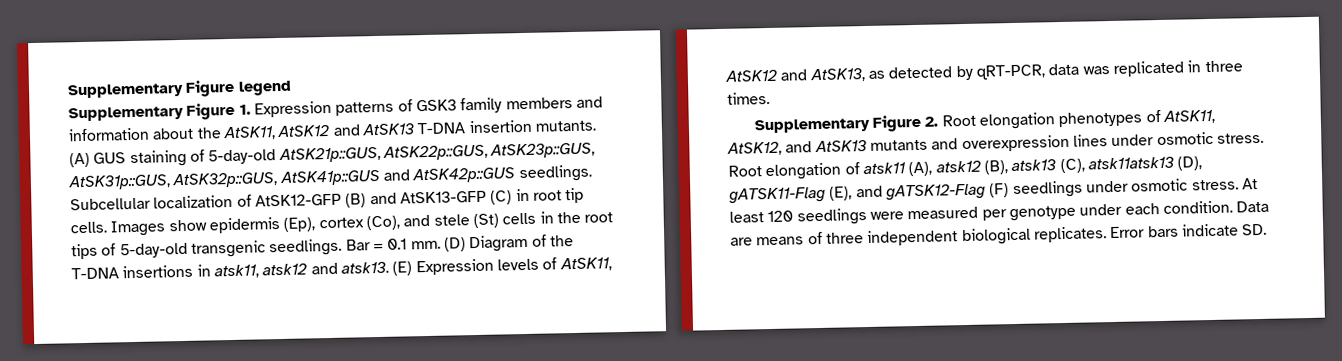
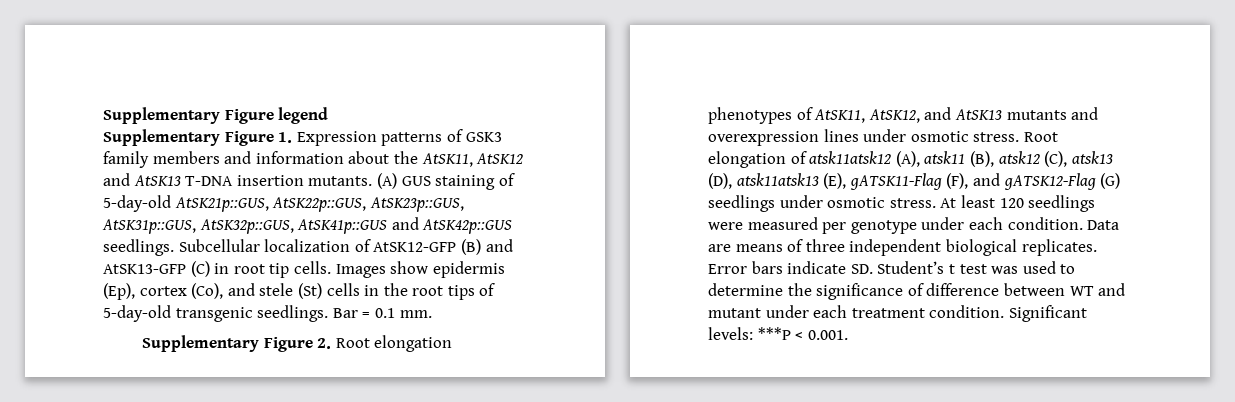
[443,234,574,253] [71,257,612,280] [725,60,1243,83] [727,91,770,105] (D) Diagram of the T-DNA insertions in atsk11, atsk12 and atsk13. (E) Expression levels of AtSK11, AtSK12 and AtSK13, as detected by qRT-PCR, data was replicated in three times. -> (432, 314) none
[862,156,1203,177] [728,186,853,204] atsk11 (A), atsk12 (B), atsk13 (C), atsk11atsk13 (D), gATSK11-Flag (E), -> [809,151,1113,167] [708,173,969,190] atsk11atsk12 (A), atsk11 (B), atsk12 (C), atsk13 (D), atsk11atsk13 (E), gATSK11-Flag (F),
[989,183,1010,198] (F) -> [1100,173,1121,189] (G)
(1268, 229) none -> [877,261,1076,274] [708,283,1126,300] [708,305,1087,322] [708,327,848,340] Student’s t test was used to determine the significance of difference between WT and mutant under each treatment condition. Significant levels: ***P < 0.001.

